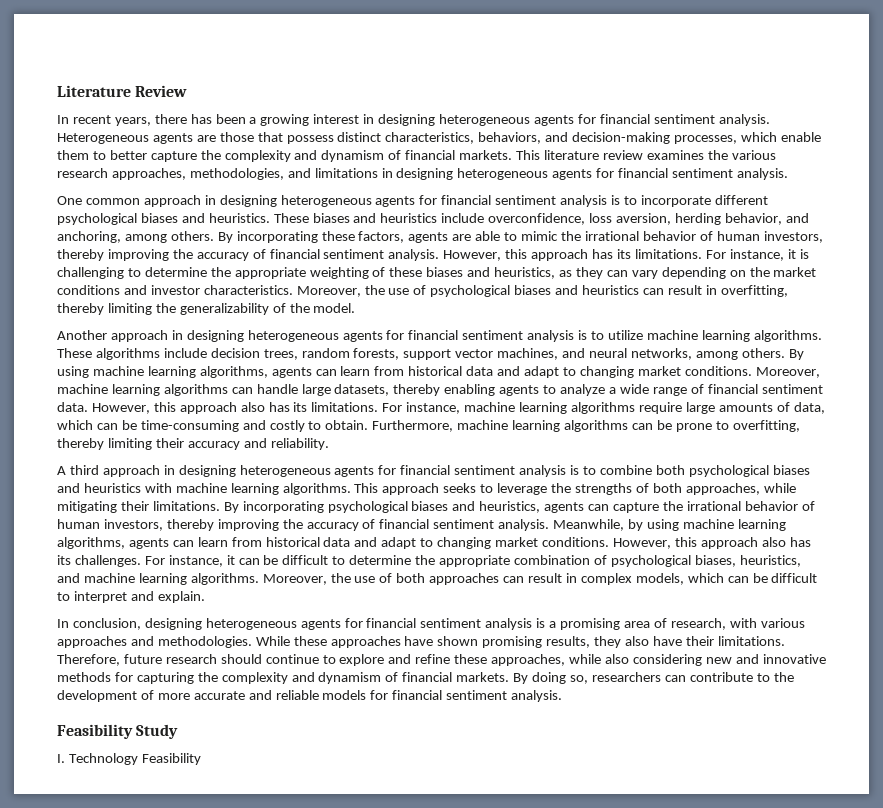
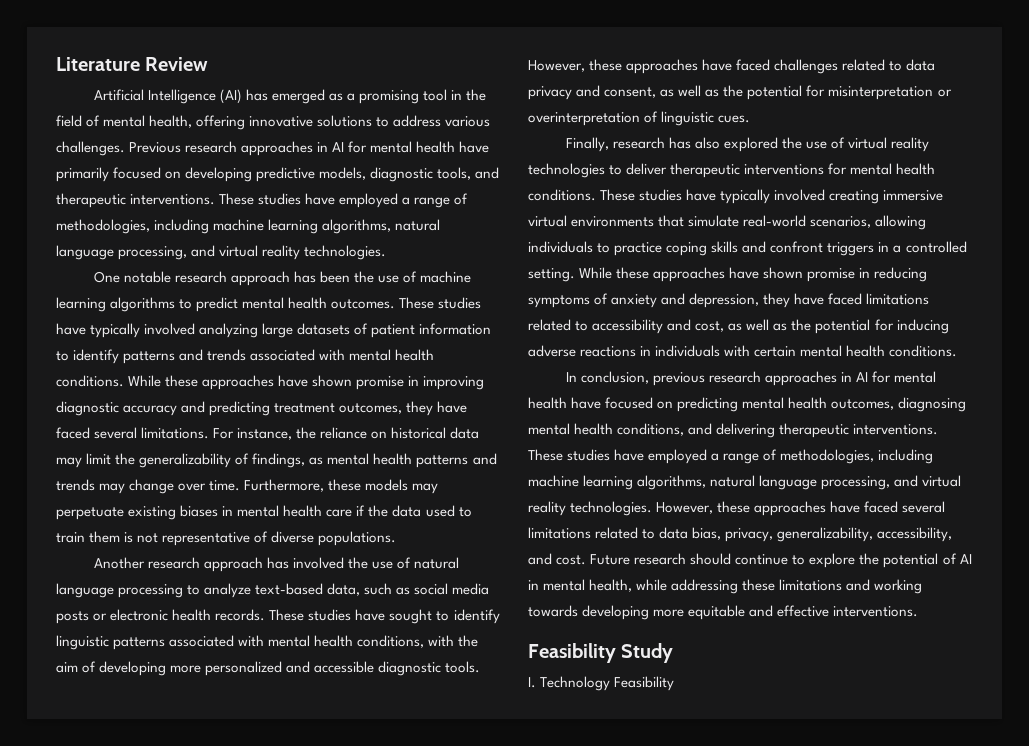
[57,114,770,126] [57,132,821,144] [57,150,776,162] [57,168,788,180] [57,195,768,207] [57,213,809,225] [57,231,823,243] [57,249,809,261] [57,267,817,279] [57,285,788,297] [57,303,356,315] [57,330,822,342] [57,348,804,360] [57,366,820,378] [57,384,823,396] [57,402,825,414] [57,420,800,432] [57,438,329,450] [57,465,810,477] [57,483,796,495] [57,501,815,513] [57,519,786,531] [57,537,811,549] [57,555,801,567] [57,573,818,585] [57,591,205,603] [57,618,805,630] [57,636,785,648] [57,654,162,666] In recent years, there has been a growing interest in designing heterogeneous agents for financial sentiment analysis. Heterogeneous agents are those that possess distinct characteristics, behaviors, and decision-making processes, which enable them to better capture the complexity and dynamism of financial markets. This literature review examines the various research approaches, methodologies, and limitations in designing heterogeneous agents for financial sentiment analysis. // One common approach in designing heterogeneous agents for financial sentiment analysis is to incorporate different psychological biases and heuristics. These biases and heuristics include overconfidence, loss aversion, herding behavior, and anchoring, among others. By incorporating these factors, agents are able to mimic the irrational behavior of human investors, thereby improving the accuracy of financial sentiment analysis. However, this approach has its limitations. For instance, it is challenging to determine the appropriate weighting of these biases and heuristics, as they can vary depending on the market conditions and investor characteristics. Moreover, the use of psychological biases and heuristics can result in overfitting, thereby limiting the generalizability of the model. // Another approach in designing heterogeneous agents for financial sentiment analysis is to utilize machine learning algorithms. These algorithms include decision trees, random forests, support vector machines, and neural networks, among others. By using machine learning algorithms, agents can learn from historical data and adapt to changing market conditions. Moreover, machine learning algorithms can handle large datasets, thereby enabling agents to analyze a wide range of financial sentiment data. However, this approach also has its limitations. For instance, machine learning algorithms require large amounts of data, which can be time-consuming and costly to obtain. Furthermore, machine learning algorithms can be prone to overfitting, thereby limiting their accuracy and reliability. // A third approach in designing heterogeneous agents for financial sentiment analysis is to combine both psychological biases and heuristics with machine learning algorithms. This approach seeks to leverage the strengths of both approaches, while mitigating their limitations. By incorporating psychological biases and heuristics, agents can capture the irrational behavior of human investors, thereby improving the accuracy of financial sentiment analysis. Meanwhile, by using machine learning algorithms, agents can learn from historical data and adapt to changing market conditions. However, this approach also has its challenges. For instance, it can be difficult to determine the appropriate combination of psychological biases, heuristics, and machine learning algorithms. Moreover, the use of both approaches can result in complex models, which can be difficult to interpret and explain. // In conclusion, designing heterogeneous agents for financial sentiment analysis is a promising area of research, with various approaches and methodologies. While these approaches have shown promising results, they also have their limitations. Therefore, future -> [93,89,487,104] [56,115,491,130] [56,141,490,156] [56,167,500,182] [56,193,469,208] [56,219,441,234] [56,245,387,260] [93,271,472,286] [56,297,482,312] [56,323,492,338] [56,349,435,364] [56,375,485,390] [56,401,468,416] [56,427,480,440] [56,453,497,468] [56,479,439,494] [56,505,472,520] [56,531,397,546] [93,557,460,572] [56,583,490,598] [56,609,500,624] [56,635,479,650] [56,661,481,676] [528,59,936,74] [528,85,952,100] [528,111,751,126] [565,137,930,152] [528,163,936,178] [528,189,944,204] [528,215,927,230] [528,241,967,256] [528,267,928,282] [528,293,930,308] [528,319,949,334] [528,345,958,357] [565,371,937,386] [528,397,967,412] [528,423,939,438] [528,449,934,464] [528,475,962,490] [528,501,946,516] [528,527,953,542] [528,553,631,565] Artificial Intelligence (AI) has emerged as a promising tool in the field of mental health, offering innovative solutions to address various challenges. Previous research approaches in AI for mental health have primarily focused on developing predictive models, diagnostic tools, and therapeutic interventions. These studies have employed a range of methodologies, including machine learning algorithms, natural language processing, and virtual reality technologies. // One notable research approach has been the use of machine learning algorithms to predict mental health outcomes. These studies have typically involved analyzing large datasets of patient information to identify patterns and trends associated with mental health conditions. While these approaches have shown promise in improving diagnostic accuracy and predicting treatment outcomes, they have faced several limitations. For instance, the reliance on historical data may limit the generalizability of findings, as mental health patterns and trends may change over time. Furthermore, these models may perpetuate existing biases in mental health care if the data used to train them is not representative of diverse populations. // Another research approach has involved the use of natural language processing to analyze text-based data, such as social media posts or electronic health records. These studies have sought to identify linguistic patterns associated with mental health conditions, with the aim of developing more personalized and accessible diagnostic tools. However, these approaches have faced challenges related to data privacy and consent, as well as the potential for misinterpretation or overinterpretation of linguistic cues. // Finally, research has also explored the use of virtual reality technologies to deliver therapeutic interventions for mental health conditions. These studies have typically involved creating immersive virtual environments that simulate real-world scenarios, allowing individuals to practice coping skills and confront triggers in a controlled setting. While these approaches have shown promise in reducing symptoms of anxiety and depression, they have faced limitations related to accessibility and cost, as well as the potential for inducing adverse reactions in individuals with certain mental health conditions. // In conclusion, previous research approaches in AI for mental health have focused on predicting mental health outcomes, diagnosing mental health conditions, and delivering therapeutic interventions. These studies have employed a range of methodologies, including machine learning algorithms, natural language processing, and virtual reality technologies. However, these approaches have faced several limitations related to data bias, privacy, generalizability, accessibility, and cost. Future
[388,654,826,666] [57,672,794,684] [57,690,563,702] and refine these approaches, while also considering new and innovative methods for capturing the complexity and dynamism of financial markets. By doing so, researchers can contribute to the development of more accurate and reliable models for financial sentiment analysis. -> [859,553,972,568] [528,579,923,594] [528,605,919,620] the potential of AI in mental health, while addressing these limitations and working towards developing more equitable and effective interventions.

